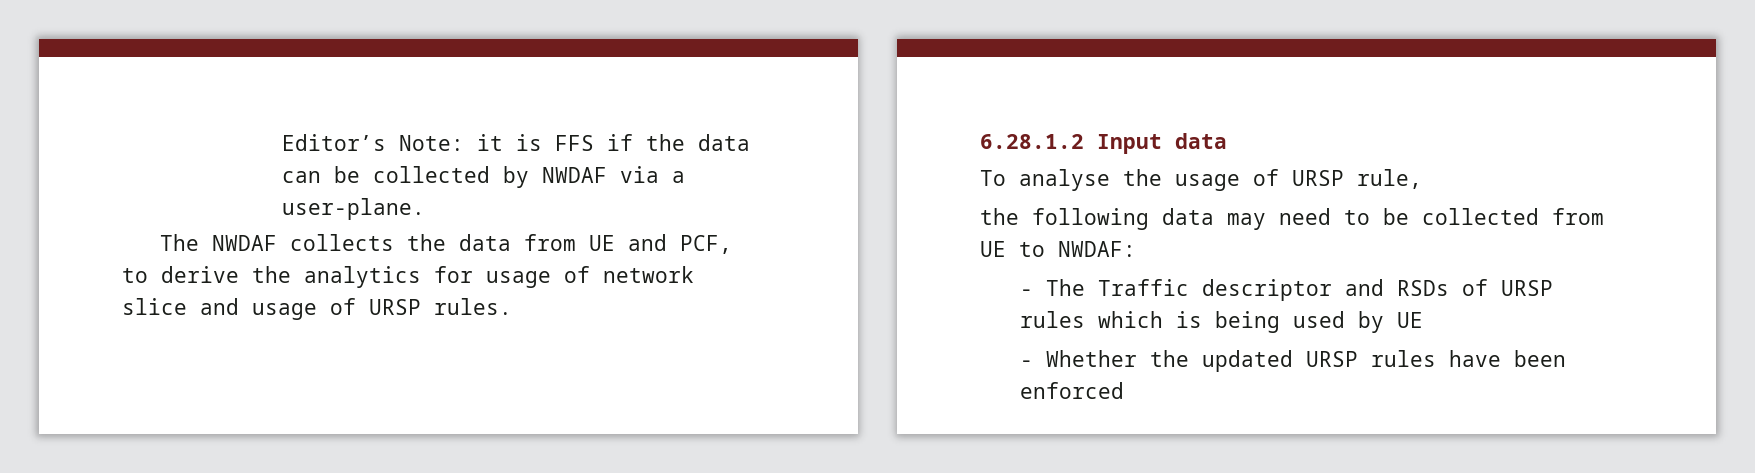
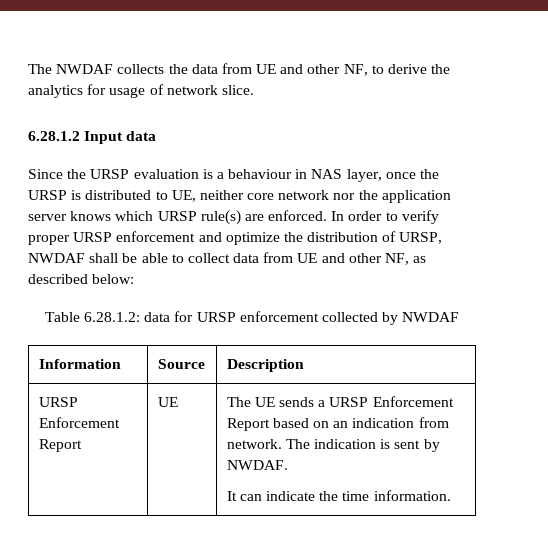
[281,134,750,151] [281,166,685,188] [281,198,425,220] Editor’s Note: it is FFS if the data can be collected by NWDAF via a user-plane. // -> (28, 69) none
[680,235,733,254] PCF, -> [307,64,368,76] other NF,
[122,298,512,320] [980,133,1227,154] [980,169,1422,191] [980,208,1604,230] [980,241,1136,257] [1019,279,1553,301] [1019,311,1423,333] [1019,350,1566,372] [1019,382,1124,399] slice and usage of URSP rules. // 6.28.1.2 Input data // To analyse the usage of URSP rule, // the following data may need to be collected from UE to NWDAF: // - The Traffic descriptor and RSDs of URSP rules which is being used by UE // - Whether the updated URSP rules have been enforced -> [221,85,254,95] [28,131,157,144] [28,169,440,182] [28,190,451,203] [28,210,439,225] [28,231,443,245] [28,252,427,265] [28,274,135,284] [44,311,460,325] [38,359,121,369] [157,359,205,369] [226,359,304,372] [38,397,78,407] [38,417,120,428] [38,439,82,452] [157,397,178,407] [226,396,454,407] [226,417,449,431] [226,439,440,452] [226,460,288,470] [226,490,451,501] slice. // 6.28.1.2 Input data // Since the URSP evaluation is a behaviour in NAS layer, once the URSP is distributed to UE, neither core network nor the application server knows which URSP rule(s) are enforced. In order to verify proper URSP enforcement and optimize the distribution of URSP, NWDAF shall be able to collect data from UE and other NF, as described below: // Table 6.28.1.2: data for URSP enforcement collected by NWDAF // Information | Source | Description // URSP Enforcement Report | UE | The UE sends a URSP Enforcement Report based on an indication from network. The indication is sent by NWDAF. // It can indicate the time information.

